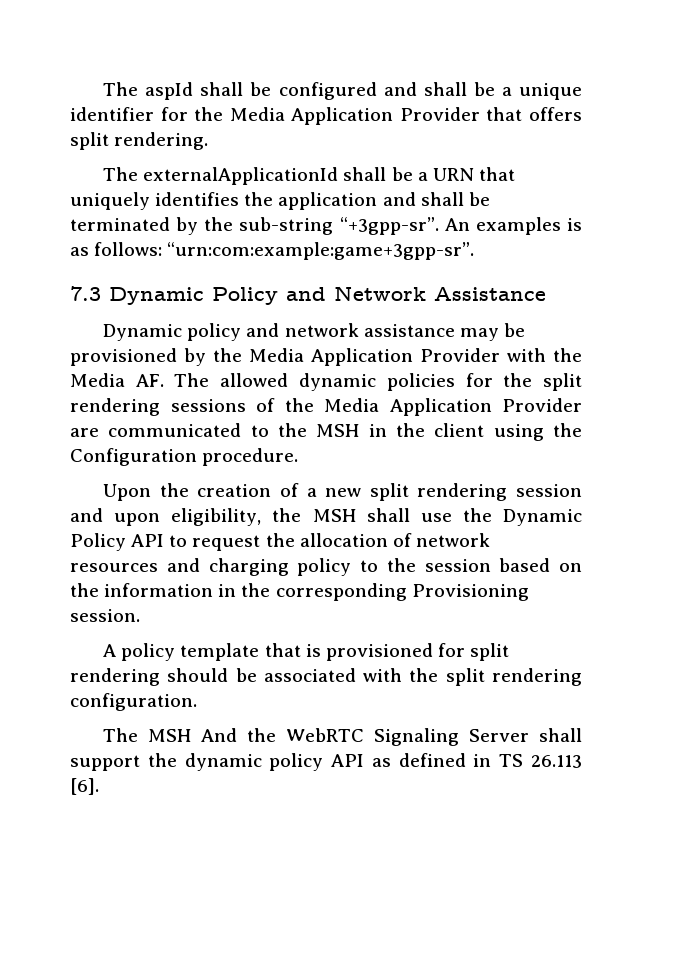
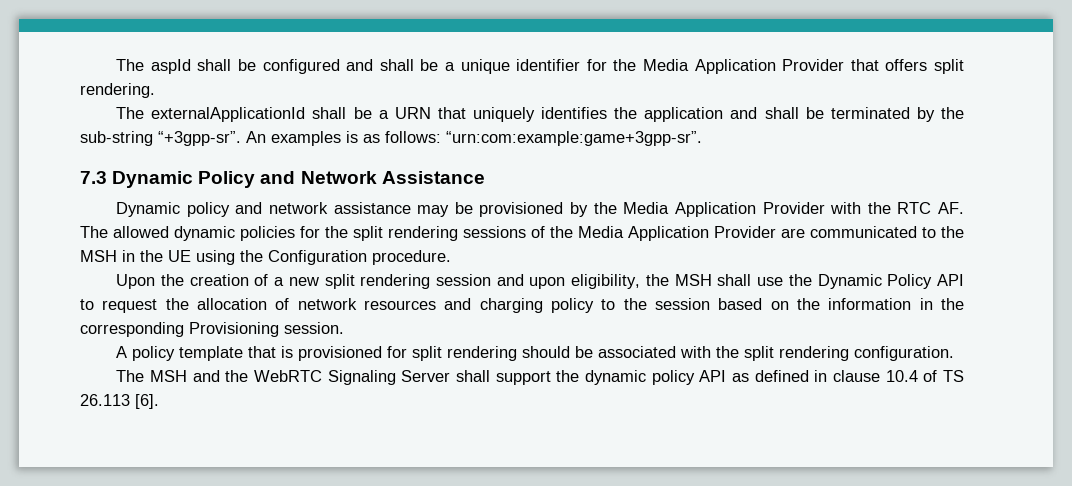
[70,373,125,387] Media -> [897,202,932,214] RTC
[434,423,485,437] client -> [168,250,191,262] UE
[201,728,238,742] And -> [192,370,220,382] and
(492, 760) none -> [832,370,938,382] clause 10.4 of

